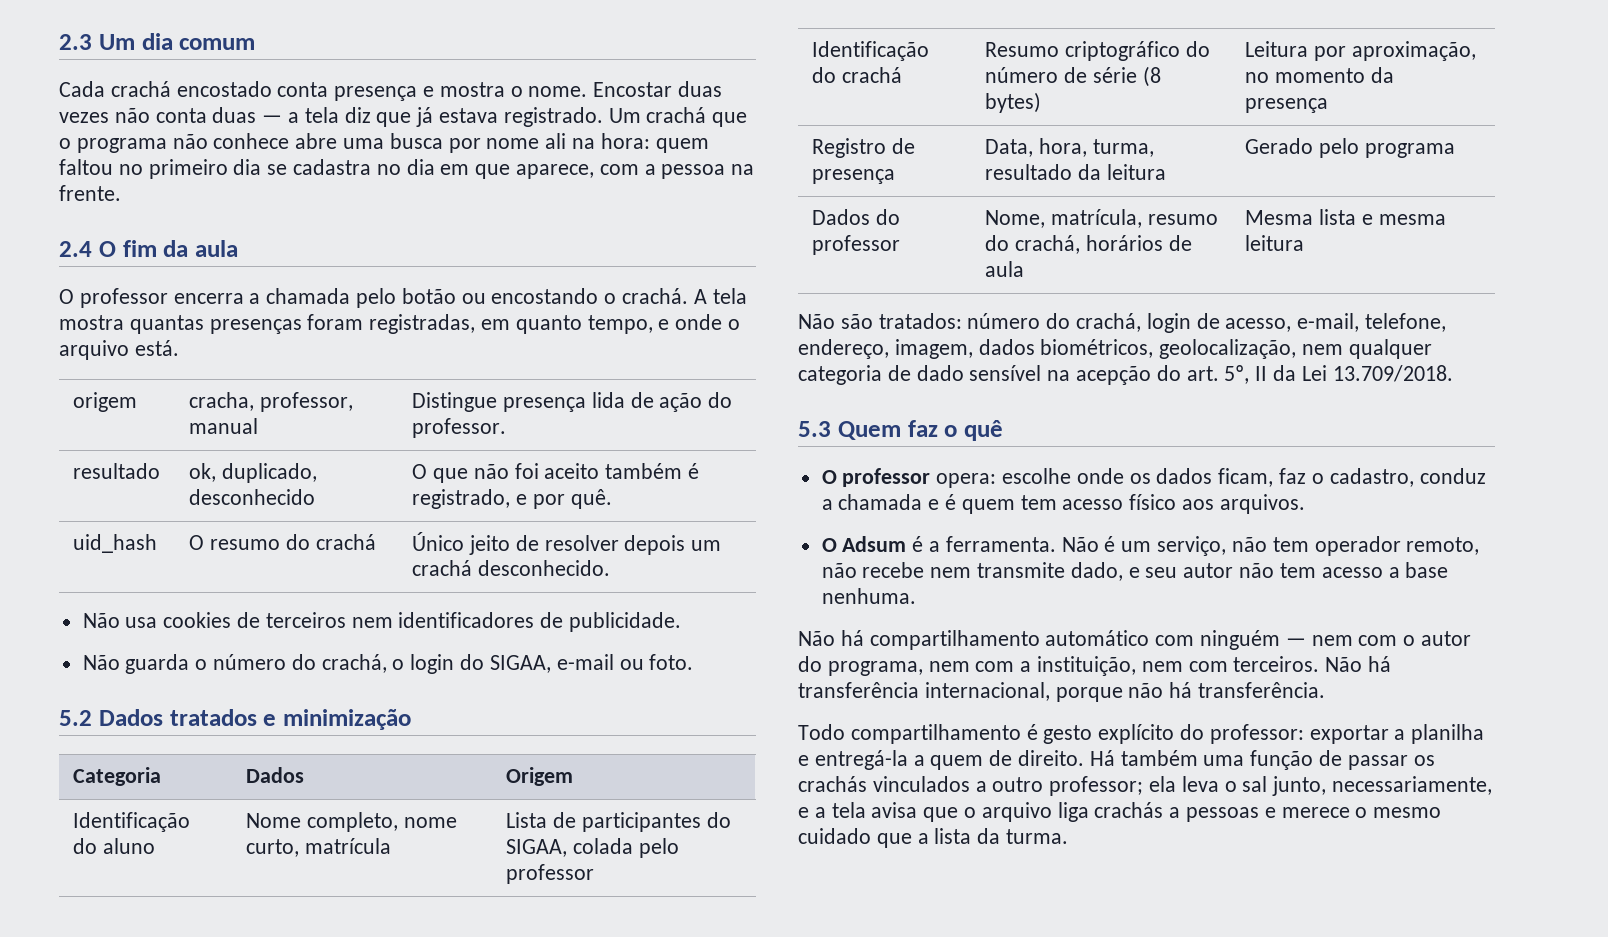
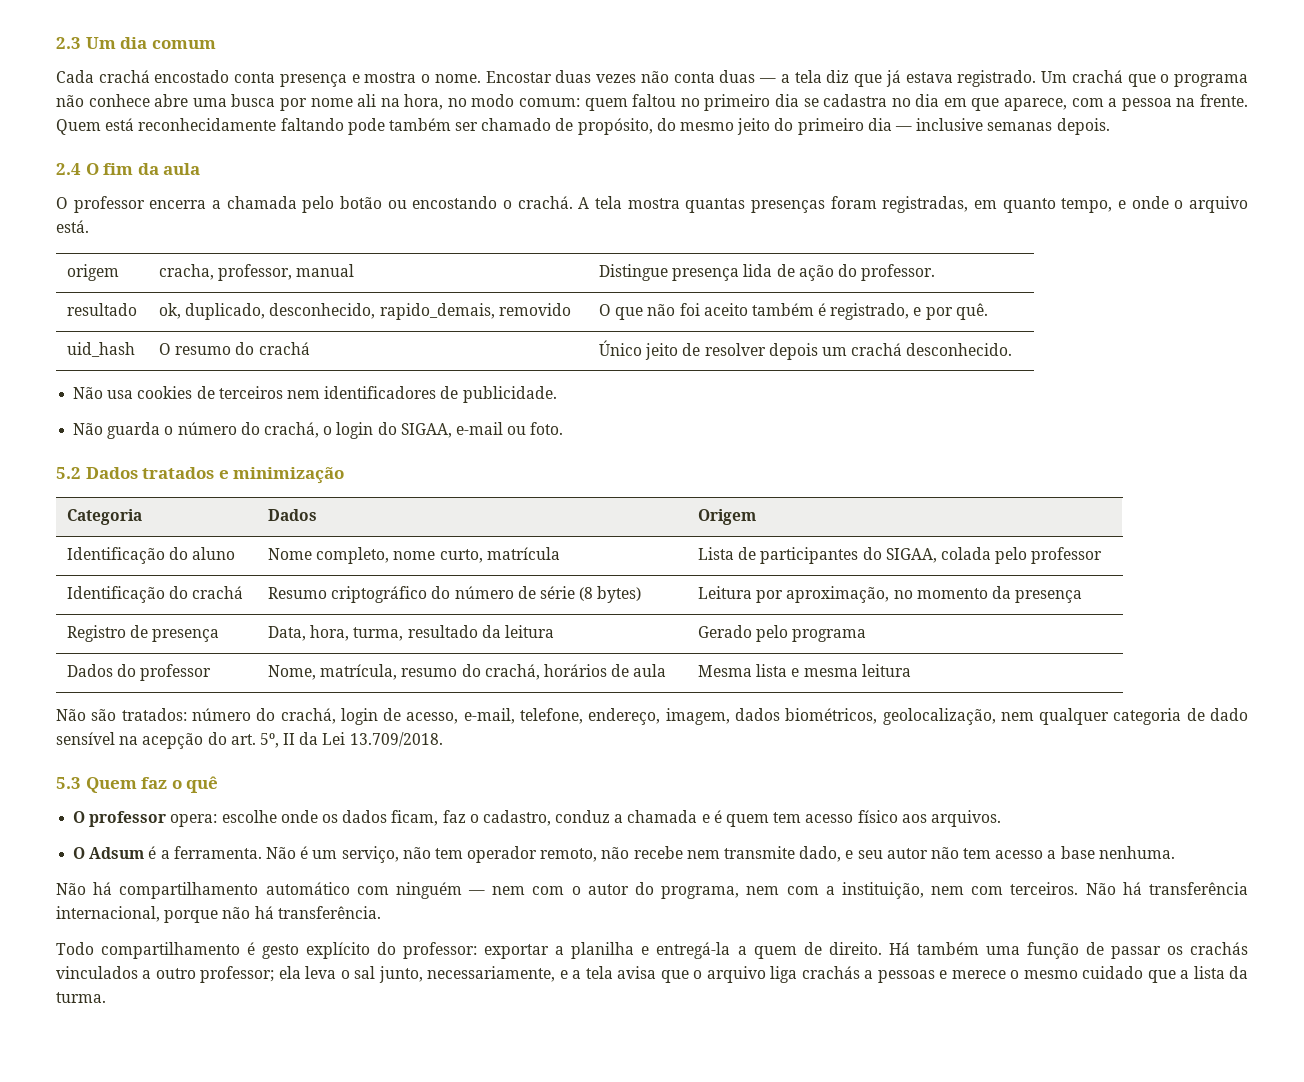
[600,133,650,149] hora: -> [404,94,581,110] hora, no modo comum:
(121, 193) none -> [56,118,1110,135] Quem está reconhecidamente faltando pode também ser chamado de propósito, do mesmo jeito do primeiro dia — inclusive semanas depois.
[189,489,316,505] desconhecido -> [269,303,571,320] desconhecido, rapido_demais, removido

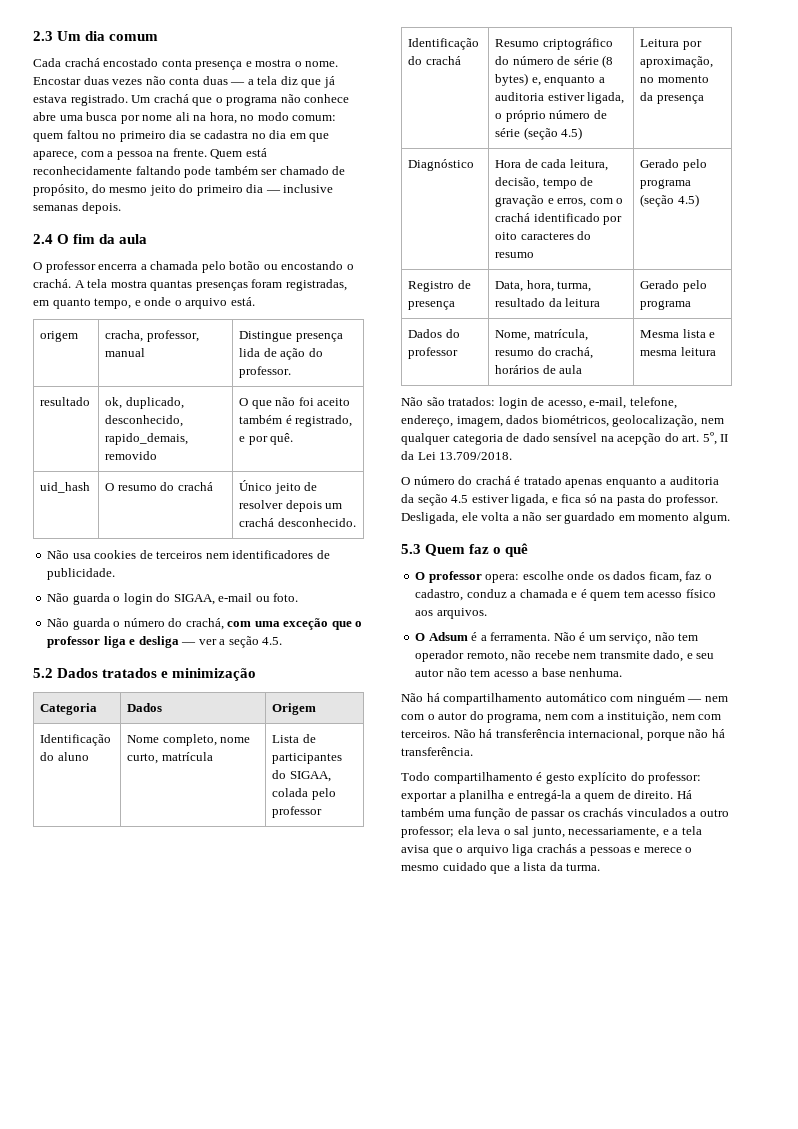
[177,422,333,438] número do crachá, o -> (121, 599) none
(564, 428) none -> [47,618,363,630] [47,636,283,648] // Não guarda o número do crachá, com uma exceção que o professor liga e desliga — ver a seção 4.5.
(642, 594) none -> [531,75,605,86] [495,92,625,104] [495,110,607,122] [495,127,583,140] e, enquanto a auditoria estiver ligada, o próprio número de série (seção 4.5)
(1083, 596) none -> [408,159,475,171] [495,159,608,171] [495,177,594,189] [495,195,624,207] [495,213,623,225] [495,231,592,240] [495,252,535,258] [640,159,707,171] [640,179,692,189] [640,194,699,207] // Diagnóstico | Hora de cada leitura, decisão, tempo de gravação e erros, com o crachá identificado por oito caracteres do resumo | Gerado pelo programa (seção 4.5)
[191,708,336,724] número do crachá, -> (496, 401) none
(443, 739) none -> [401,476,719,488] [401,494,718,506] [401,512,730,524] // O número do crachá é tratado apenas enquanto a auditoria da seção 4.5 estiver ligada, e fica só na pasta do professor. Desligada, ele volta a não ser guardado em momento algum.

